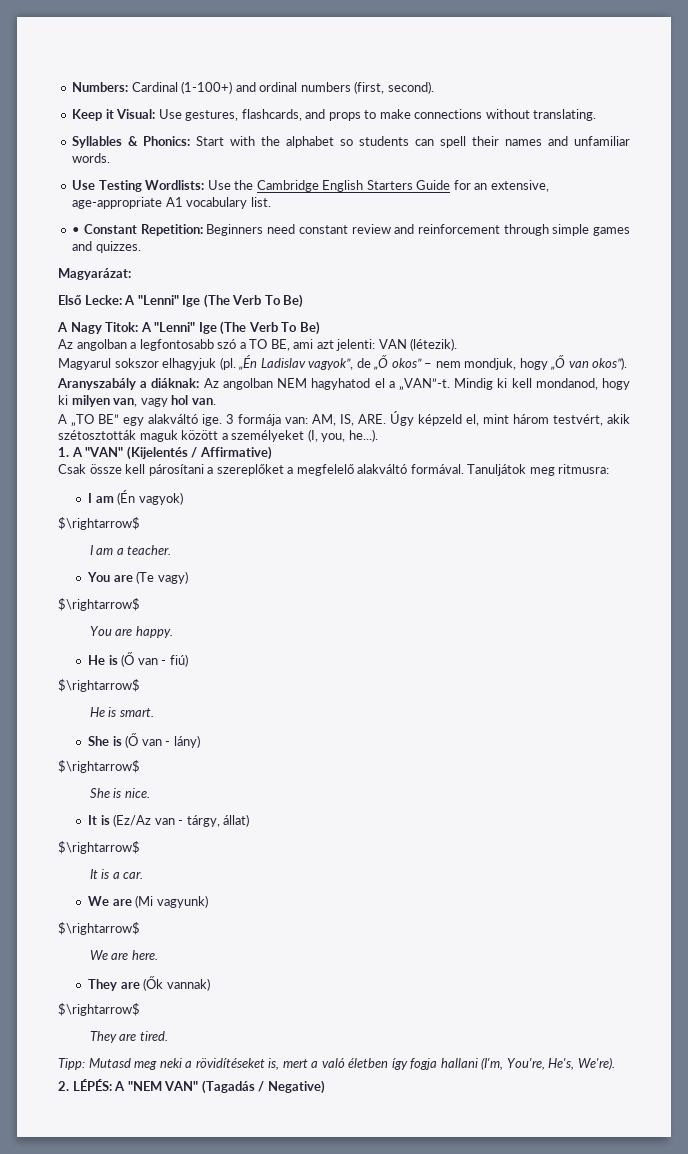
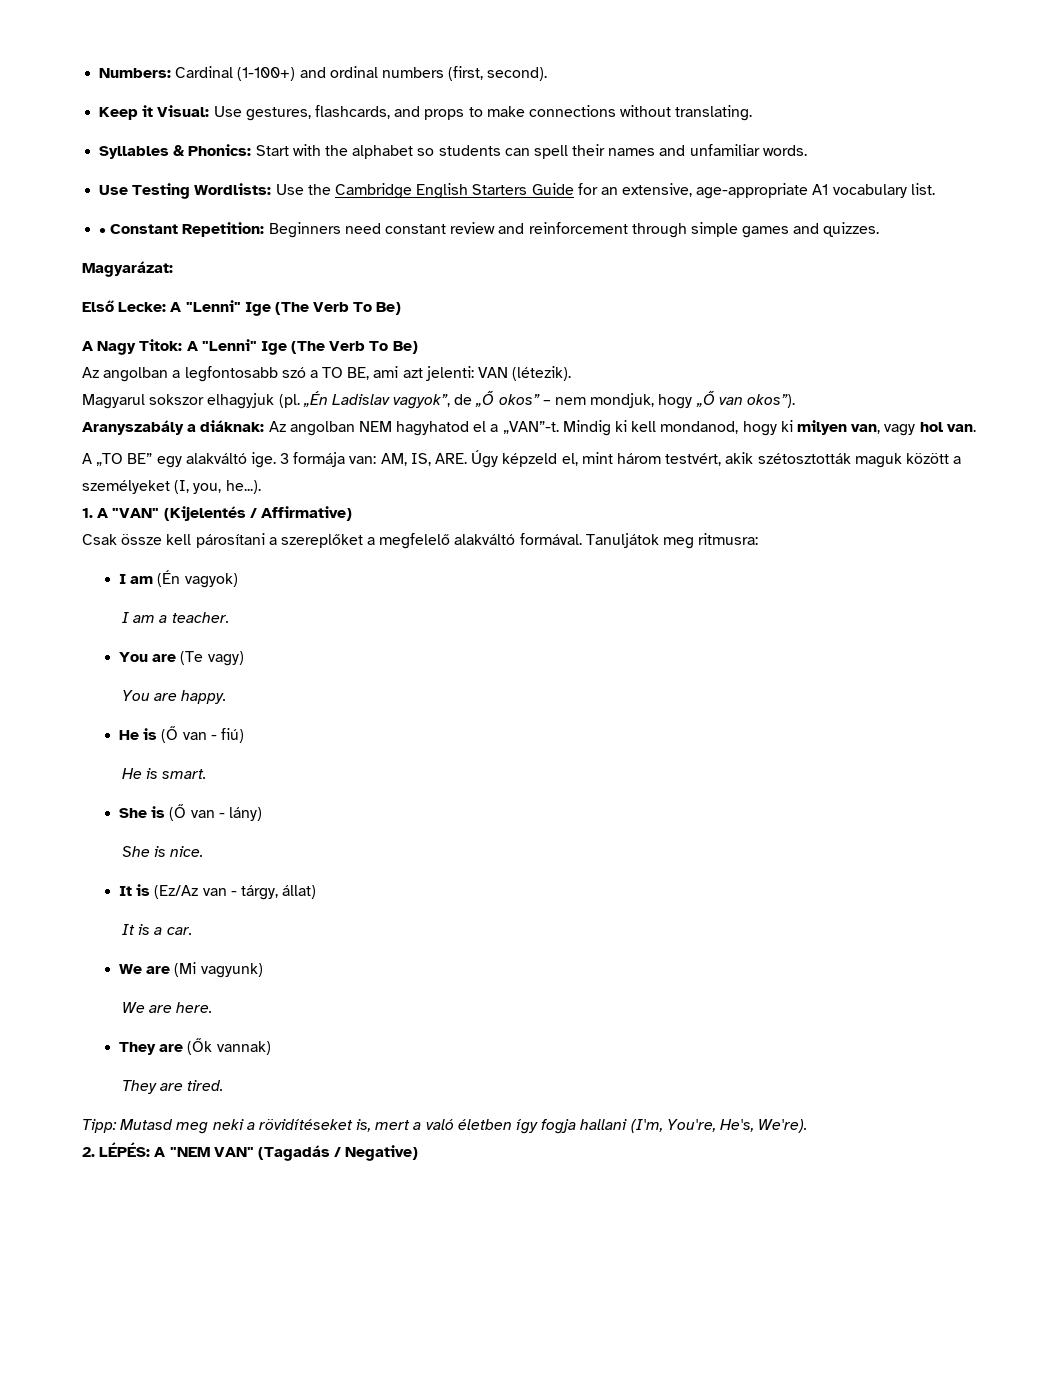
[58,517,140,530] // $\rightarrow$ -> (238, 580) none
[58,598,140,611] // $\rightarrow$ -> (244, 658) none
[58,679,140,692] // $\rightarrow$ -> (244, 735) none
[58,760,140,773] // $\rightarrow$ -> (262, 814) none
[58,841,140,854] // $\rightarrow$ -> (317, 892) none
[58,922,140,935] // $\rightarrow$ -> (263, 970) none
[58,1003,140,1016] // $\rightarrow$ -> (271, 1048) none

